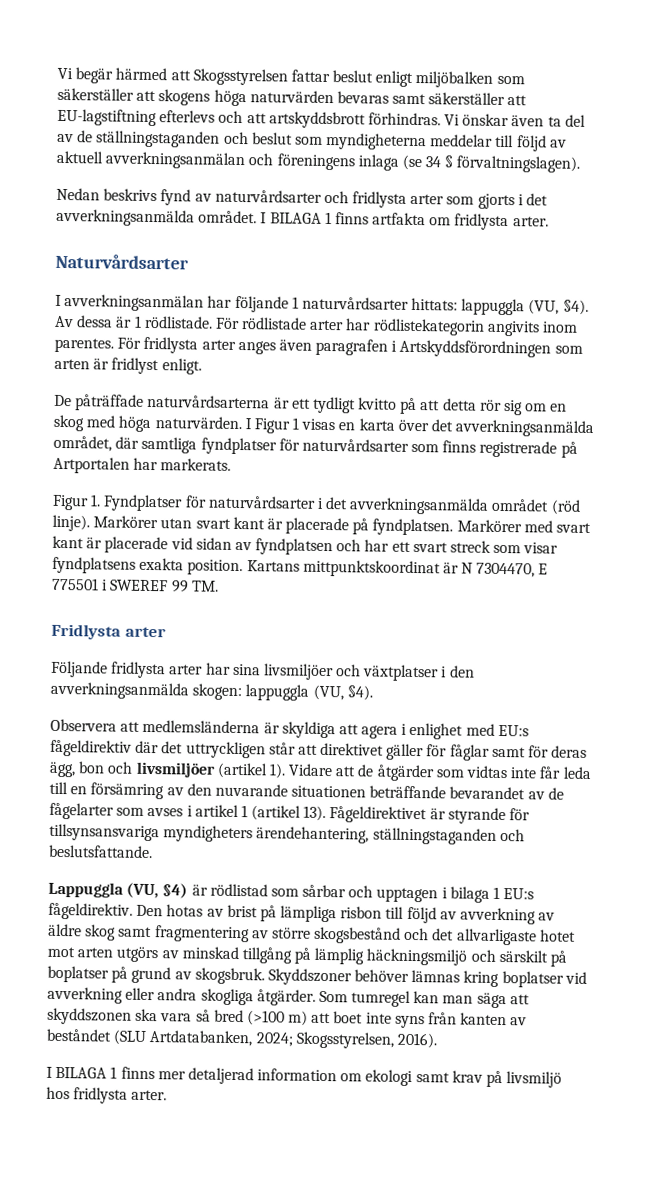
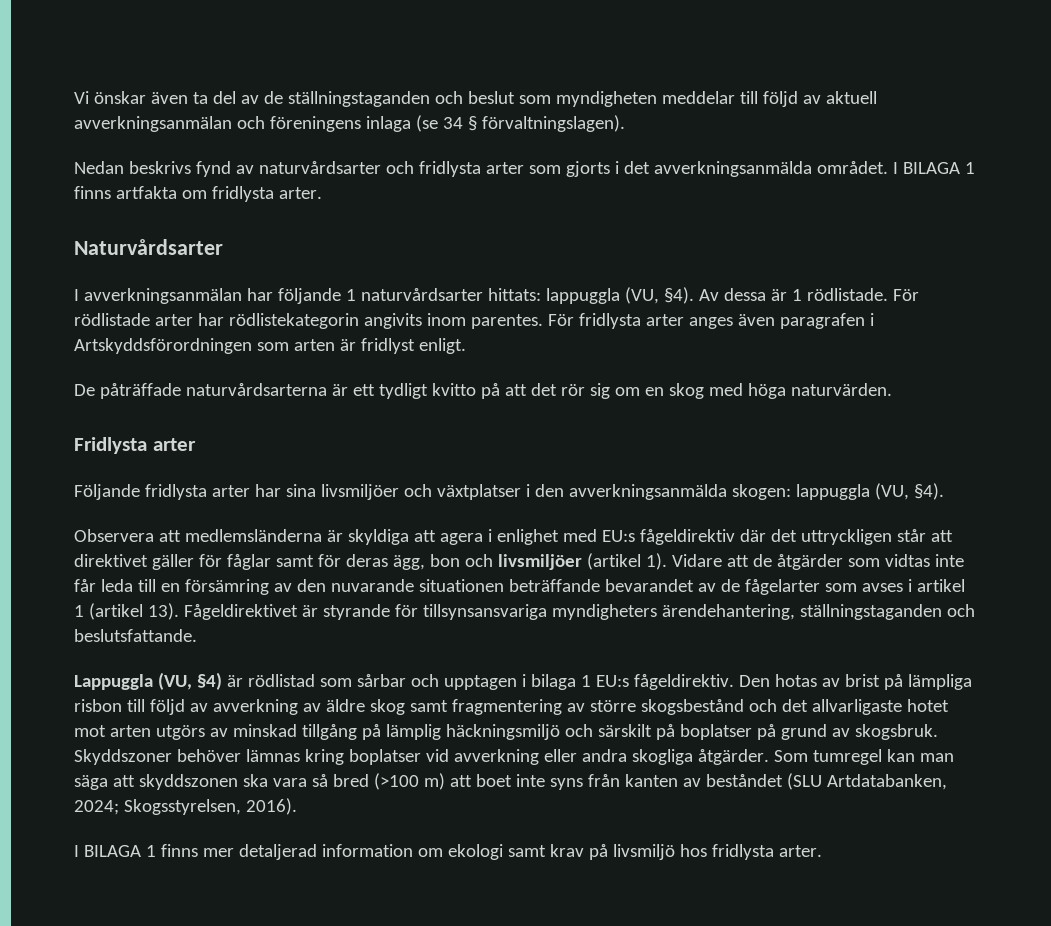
[57,67,525,88] [57,87,528,107] [57,108,461,129] Vi begär härmed att Skogsstyrelsen fattar beslut enligt miljöbalken som säkerställer att skogens höga naturvärden bevaras samt säkerställer att EU-lagstiftning efterlevs och att artskyddsbrott förhindras. Vi -> [74,91,89,104] Vi
[326,132,428,151] myndigheterna -> [555,91,657,107] myndigheten
[442,398,477,411] detta -> [530,383,557,396] det
[244,417,595,438] [53,435,578,458] [53,456,232,474] [52,494,581,515] [52,514,592,536] [52,535,559,556] [52,556,549,578] [52,577,219,593] I Figur 1 visas en karta över det avverkningsanmälda området, där samtliga fyndplatser för naturvårdsarter som finns registrerade på Artportalen har markerats. // Figur 1. Fyndplatser för naturvårdsarter i det avverkningsanmälda området (röd linje). Markörer utan svart kant är placerade på fyndplatsen. Markörer med svart kant är placerade vid sidan av fyndplatsen och har ett svart streck som visar fyndplatsens exakta position. Kartans mittpunktskoordinat är N 7304470, E 775501 i SWEREF 99 TM. -> (892, 389) none

